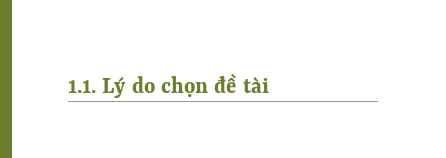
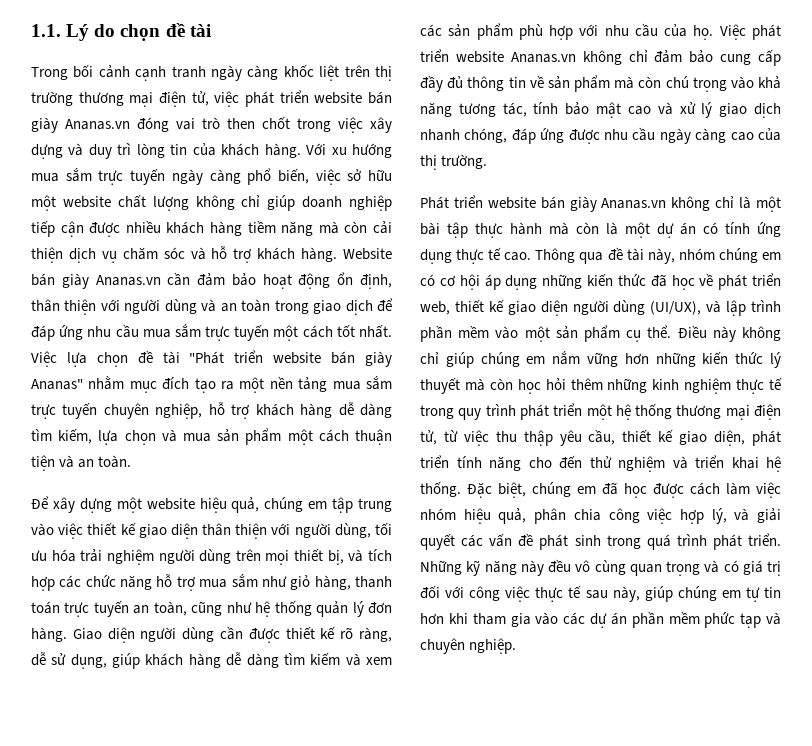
(269, 84) none -> [31,64,392,81] [31,90,392,107] [31,116,392,133] [31,143,392,159] [31,168,392,185] [31,194,392,211] [31,220,393,237] [31,246,392,263] [31,272,392,289] [31,298,394,315] [31,324,393,341] [31,350,393,367] [31,376,392,393] [31,402,393,419] [31,428,392,445] [31,455,132,471] [31,496,392,513] [31,522,393,539] [31,548,392,565] [31,574,393,591] [31,600,392,617] [31,626,393,643] [31,652,393,669] [420,23,781,40] [420,49,781,66] [420,75,781,92] [420,102,781,118] [420,127,781,144] [420,154,488,170] [420,195,782,212] [420,222,781,238] [420,247,781,264] [420,273,781,290] [420,299,781,316] [420,325,781,342] [420,351,781,368] [420,377,782,394] [420,403,781,420] [420,429,781,446] [420,455,781,472] [420,481,781,498] [420,508,781,524] [420,533,781,550] [420,559,781,576] [420,585,781,602] [420,611,781,628] [420,638,517,654] // Trong bối cảnh cạnh tranh ngày càng khốc liệt trên thị trường thương mại điện tử, việc phát triển website bán giày Ananas.vn đóng vai trò then chốt trong việc xây dựng và duy trì lòng tin của khách hàng. Với xu hướng mua sắm trực tuyến ngày càng phổ biến, việc sở hữu một website chất lượng không chỉ giúp doanh nghiệp tiếp cận được nhiều khách hàng tiềm năng mà còn cải thiện dịch vụ chăm sóc và hỗ trợ khách hàng. Website bán giày Ananas.vn cần đảm bảo hoạt động ổn định, thân thiện với người dùng và an toàn trong giao dịch để đáp ứng nhu cầu mua sắm trực tuyến một cách tốt nhất. Việc lựa chọn đề tài "Phát triển website bán giày Ananas" nhằm mục đích tạo ra một nền tảng mua sắm trực tuyến chuyên nghiệp, hỗ trợ khách hàng dễ dàng tìm kiếm, lựa chọn và mua sản phẩm một cách thuận tiện và an toàn. // Để xây dựng một website hiệu quả, chúng em tập trung vào việc thiết kế giao diện thân thiện với người dùng, tối ưu hóa trải nghiệm người dùng trên mọi thiết bị, và tích hợp các chức năng hỗ trợ mua sắm như giỏ hàng, thanh toán trực tuyến an toàn, cũng như hệ thống quản lý đơn hàng. Giao diện người dùng cần được thiết kế rõ ràng, dễ sử dụng, giúp khách hàng dễ dàng tìm kiếm và xem các sản phẩm phù hợp với nhu cầu của họ. Việc phát triển website Ananas.vn không chỉ đảm bảo cung cấp đầy đủ thông tin về sản phẩm mà còn chú trọng vào khả năng tương tác, tính bảo mật cao và xử lý giao dịch nhanh chóng, đáp ứng được nhu cầu ngày càng cao của thị trường. // Phát triển website bán giày Ananas.vn không chỉ là một bài tập thực hành mà còn là một dự án có tính ứng dụng thực tế cao. Thông qua đề tài này, nhóm chúng em có cơ hội áp dụng những kiến thức đã học về phát triển web, thiết kế giao diện người dùng (UI/UX), và lập trình phần mềm vào một sản phẩm cụ thể. Điều này không chỉ giúp chúng em nắm vững hơn những kiến thức lý thuyết mà còn học hỏi thêm những kinh nghiệm thực tế trong quy trình phát triển một hệ thống thương mại điện tử, từ việc thu thập yêu cầu, thiết kế giao diện, phát triển tính năng cho đến thử nghiệm và triển khai hệ thống. Đặc biệt, chúng em đã học được cách làm việc nhóm hiệu quả, phân chia công việc hợp lý, và giải quyết các vấn đề phát sinh trong quá trình phát triển. Những kỹ năng này đều vô cùng quan trọng và có giá trị đối với công việc thực tế sau này, giúp chúng em tự tin hơn khi tham gia vào các dự án phần mềm phức tạp và chuyên nghiệp.

